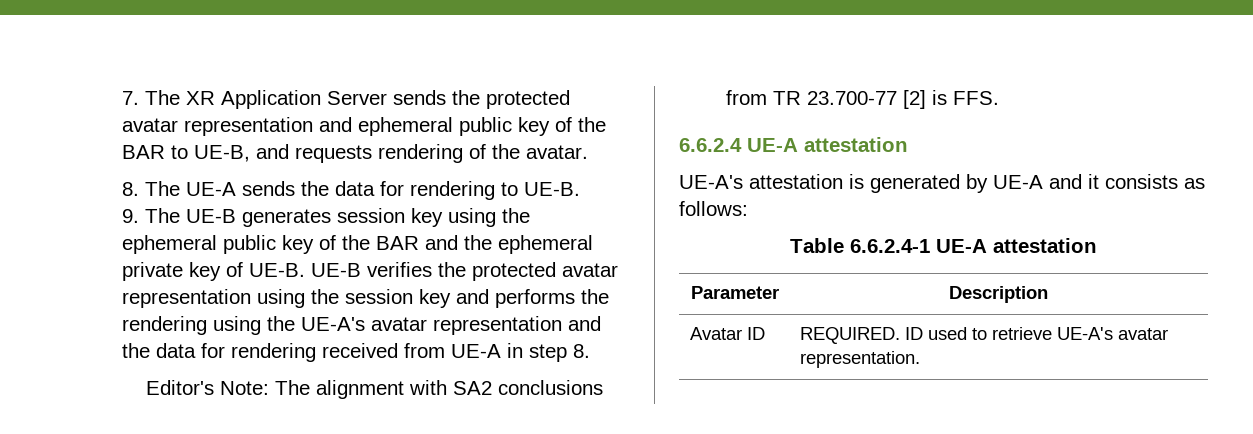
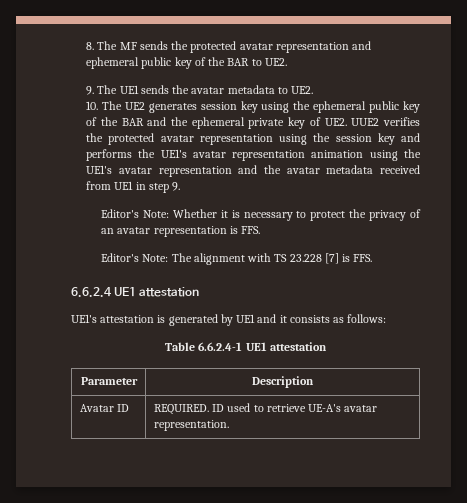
[122,90,388,109] 7. The XR Application Server -> [86,41,137,50] 8. The MF
[194,144,589,163] [122,181,581,200] [122,208,237,223] UE-B, and requests rendering of the avatar. // 8. The UE-A sends the data for rendering to UE-B. // 9. The UE-B -> [264,58,287,66] [86,85,314,95] [86,101,145,110] UE2. // 9. The UE1 sends the avatar metadata to UE2. // 10. The UE2
[249,263,362,277] UE-B. UE-B -> [324,118,380,126] UE2. UUE2
[122,316,366,335] rendering using the UE-A's -> [160,149,421,161] [86,165,113,174] UE1's avatar representation animation using the UE1's
[156,343,317,362] data for rendering -> [286,165,374,174] avatar metadata
[451,344,502,358] UE-A -> [114,181,134,190] UE1
[573,344,591,358] 8. -> [172,182,181,191] [101,209,421,221] [101,226,261,237] 9. // Editor's Note: Whether it is necessary to protect the privacy of an avatar representation is FFS.
[452,380,603,395] [725,90,926,109] SA2 conclusions from TR 23.700-77 [2] -> [274,253,339,264] TS 23.228 [7]
[747,137,908,152] [679,175,743,189] UE-A attestation // UE-A's -> [114,287,200,297] [71,314,97,323] UE1 attestation // UE1's
[993,175,1043,189] UE-A -> [236,314,256,323] UE1
[936,239,987,253] UE-A -> [245,342,267,351] UE1

